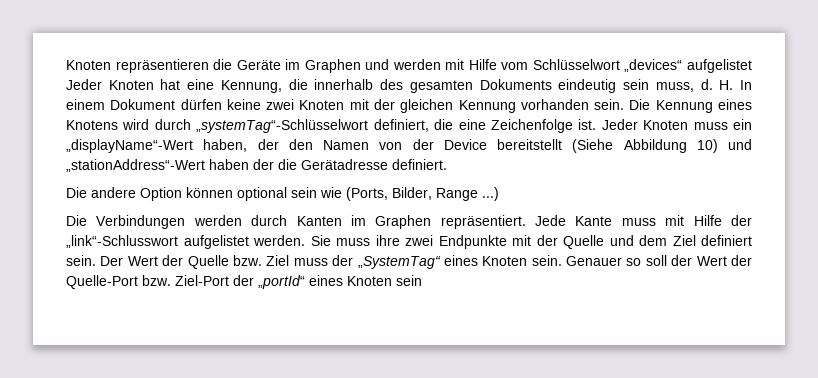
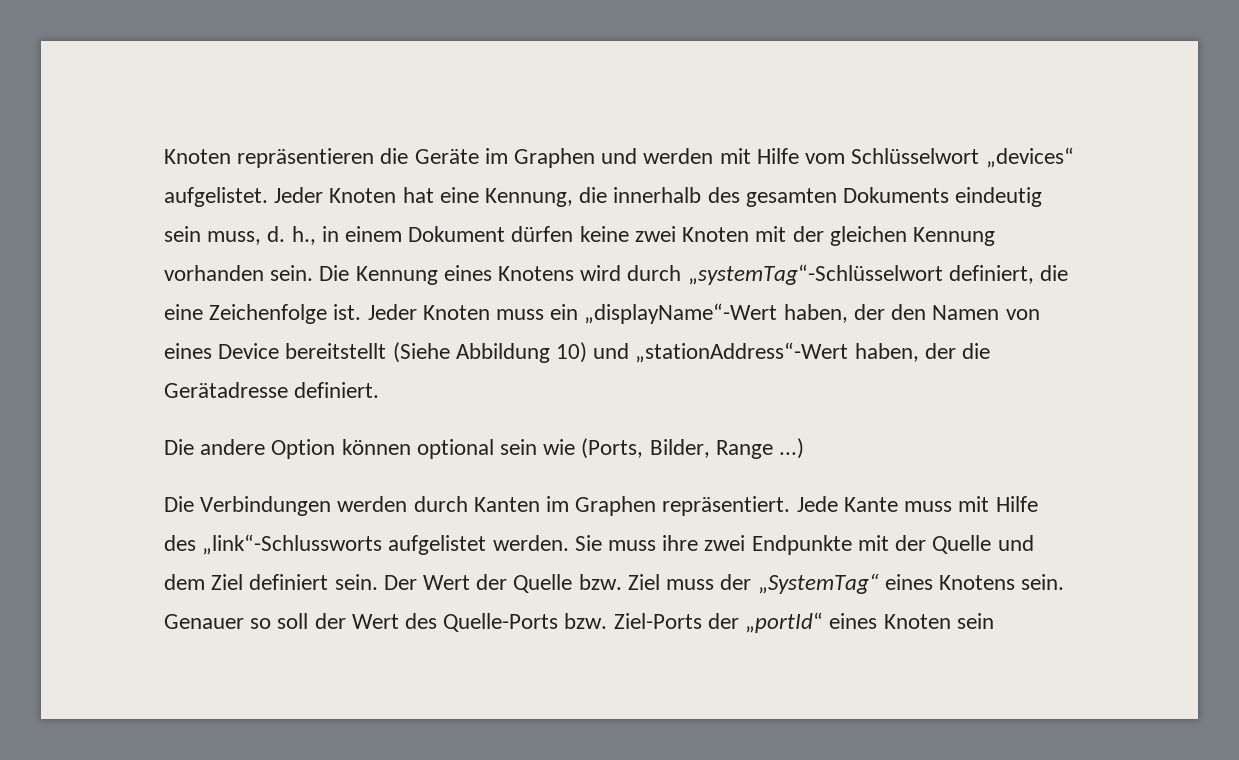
[687,59,753,73] aufgelistet -> [164,187,268,207] aufgelistet.
[719,80,753,90] H. In -> [291,226,339,245] h., in
[412,139,434,150] der -> [164,343,212,359] eines
[209,159,249,170] haben -> [854,343,919,362] haben,
[730,215,752,226] [66,235,178,248] der „link“-Schlusswort -> [164,534,383,555] des „link“-Schlussworts
[482,256,528,266] Knoten -> [938,575,1015,590] Knotens
[731,255,753,266] [66,275,229,289] der Quelle-Port bzw. Ziel-Port -> [405,613,702,632] des Quelle-Ports bzw. Ziel-Ports

